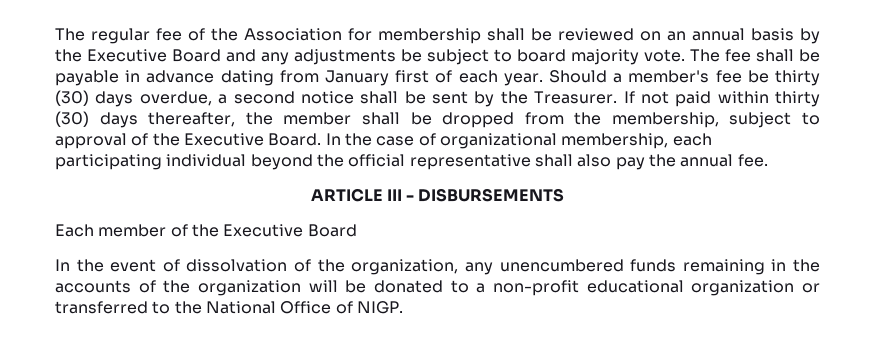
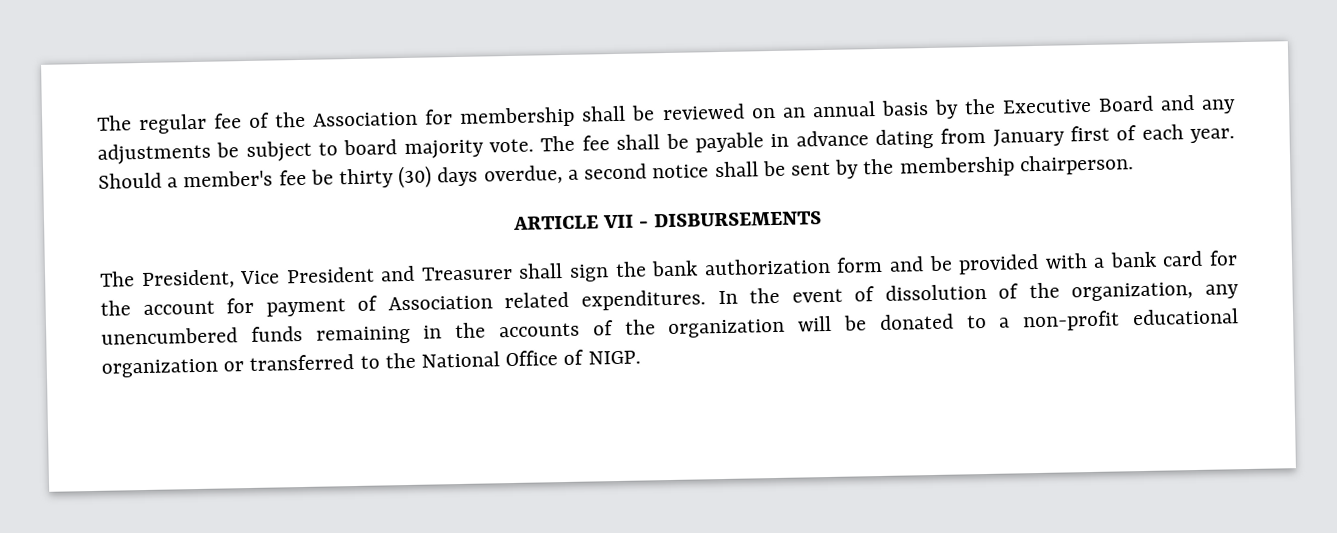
[534,91,820,107] [55,111,821,128] [55,133,712,149] [55,154,768,170] Treasurer. If not paid within thirty (30) days thereafter, the member shall be dropped from the membership, subject to approval of the Executive Board. In the case of organizational membership, each participating individual beyond the official representative shall also pay the annual fee. -> [898,154,1134,178] membership chairperson.
[386,189,402,201] III -> [602,214,634,229] VII
[55,224,357,237] Each member of the Executive Board // -> [99,250,1238,290] [100,289,706,317] The President, Vice President and Treasurer shall sign the bank authorization form and be provided with a bank card for the account for payment of Association related expenditures.
[186,259,288,272] dissolvation -> [884,283,987,301] dissolution

